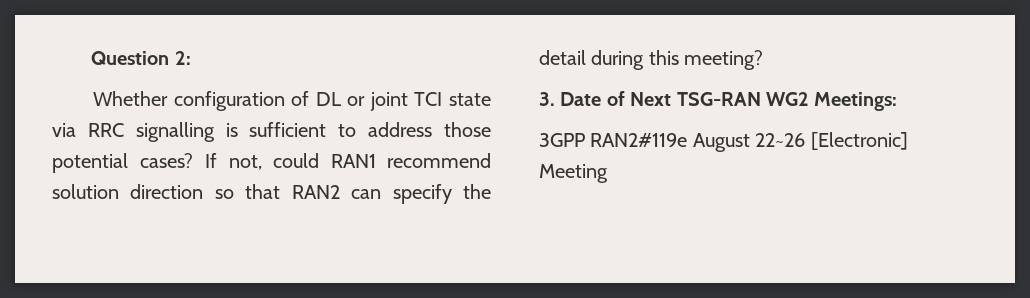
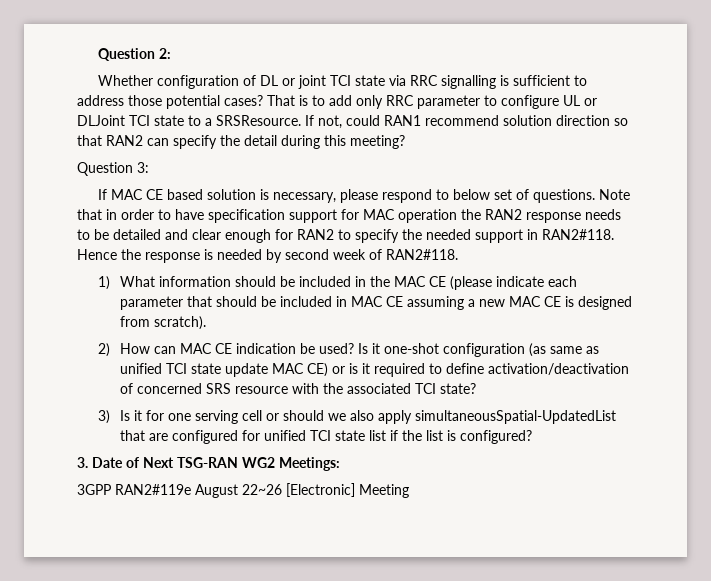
(194, 160) none -> [267,95,597,109] [77,115,301,126] That is to add only RRC parameter to configure UL or DLJoint TCI state to a SRSResource.
(764, 60) none -> [77,162,149,176] [98,189,631,203] [77,209,621,223] [77,229,614,243] [77,249,458,263] [98,276,577,290] [119,296,632,310] [119,316,206,330] [98,343,599,357] [119,363,629,377] [119,383,476,394] [98,410,616,424] [119,430,532,444] // Question 3: // If MAC CE based solution is necessary, please respond to below set of questions. Note that in order to have specification support for MAC operation the RAN2 response needs to be detailed and clear enough for RAN2 to specify the needed support in RAN2#118. Hence the response is needed by second week of RAN2#118. // 1) What information should be included in the MAC CE (please indicate each parameter that should be included in MAC CE assuming a new MAC CE is designed from scratch). // 2) How can MAC CE indication be used? Is it one-shot configuration (as same as unified TCI state update MAC CE) or is it required to define activation/deactivation of concerned SRS resource with the associated TCI state? // 3) Is it for one serving cell or should we also apply simultaneousSpatial-UpdatedList that are configured for unified TCI state list if the list is configured?

